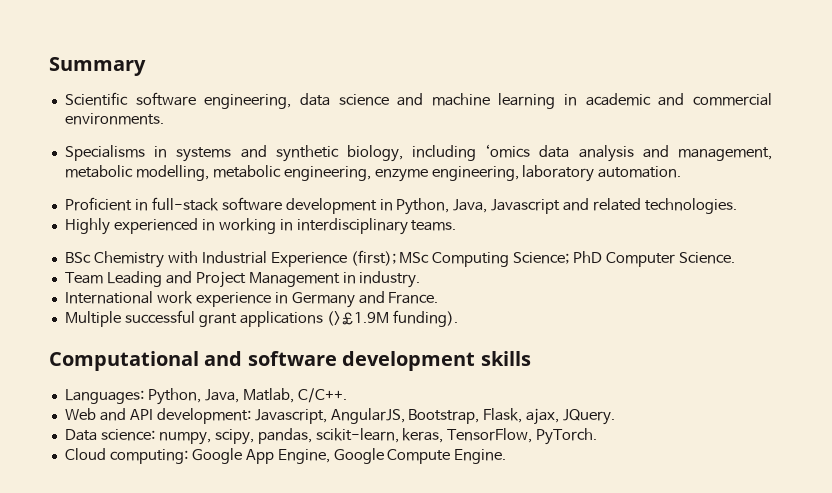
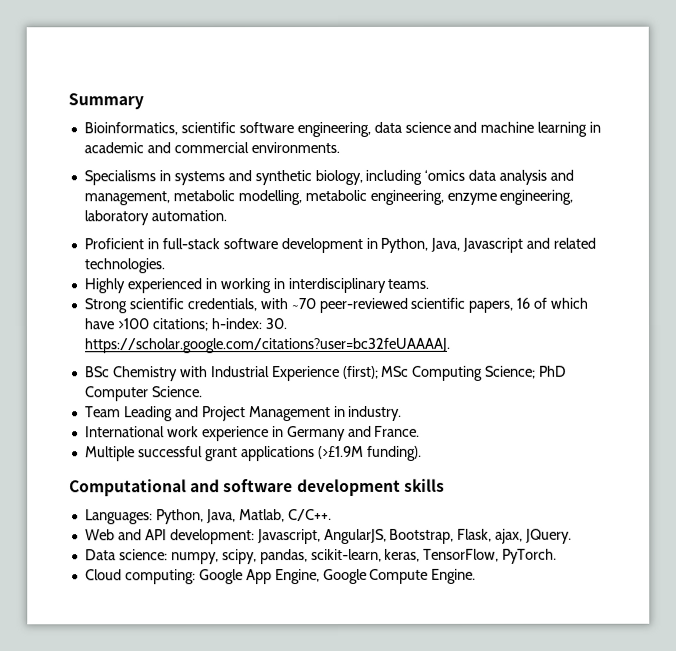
[64,92,128,106] Scientific -> [83,122,236,136] Bioinformatics, scientific
(457, 225) none -> [83,297,589,314] [83,318,288,332] [84,337,451,354] // Strong scientific credentials, with ~70 peer-reviewed scientific papers, 16 of which have >100 citations; h-index: 30. https://scholar.google.com/citations?user=bc32feUAAAAJ.

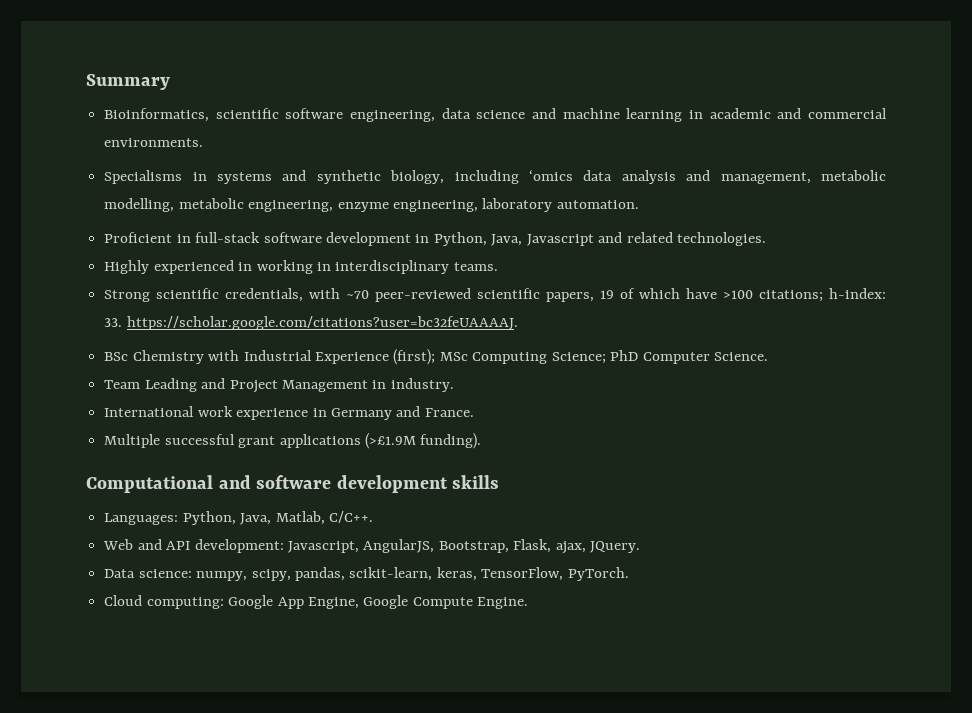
[516,297,531,309] 16 -> [600,290,615,299] 19
[264,318,288,330] 30. -> [104,318,123,327] 33.

